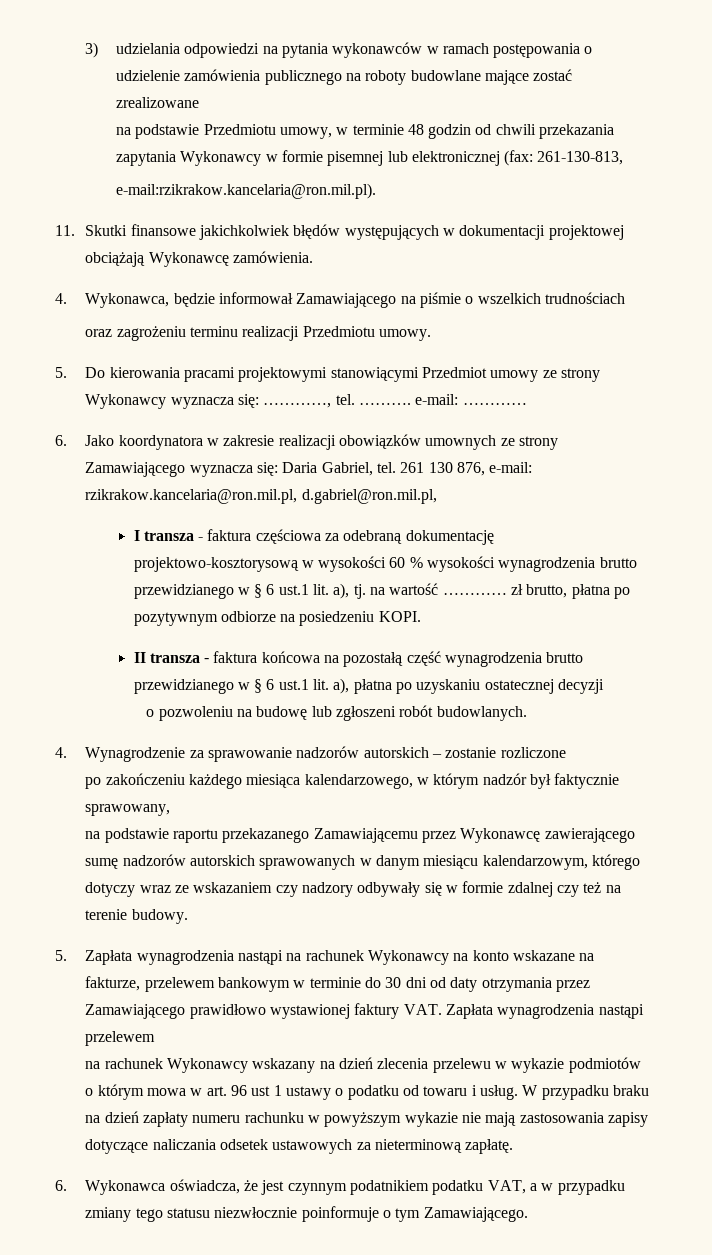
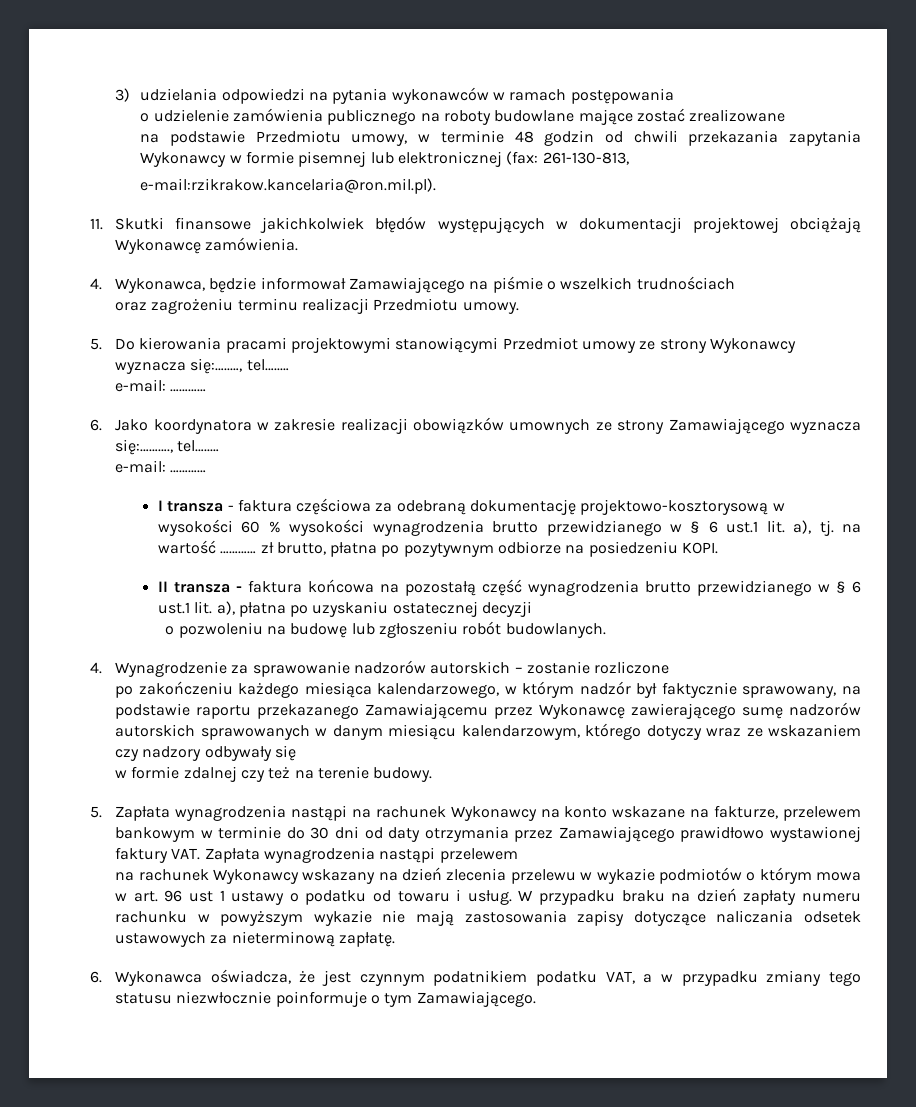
(581, 50) none -> (674, 96) //
[238,394,412,408] się: …………, tel. ………. -> [190,358,289,374] się:…..…, tel…..… //
[257,462,533,476] [85,489,437,504] się: Daria Gabriel, tel. 261 130 876, e-mail: rzikrakow.kancelaria@ron.mil.pl, d.gabriel@ron.mil.pl, -> [115,439,220,455] [115,460,207,473] się:………., tel…..… // e-mail: …………
[335,706,396,721] zgłoszeni -> [379,622,459,638] zgłoszeniu
(171, 810) // -> (837, 692) none
(442, 889) none -> (297, 753) //

